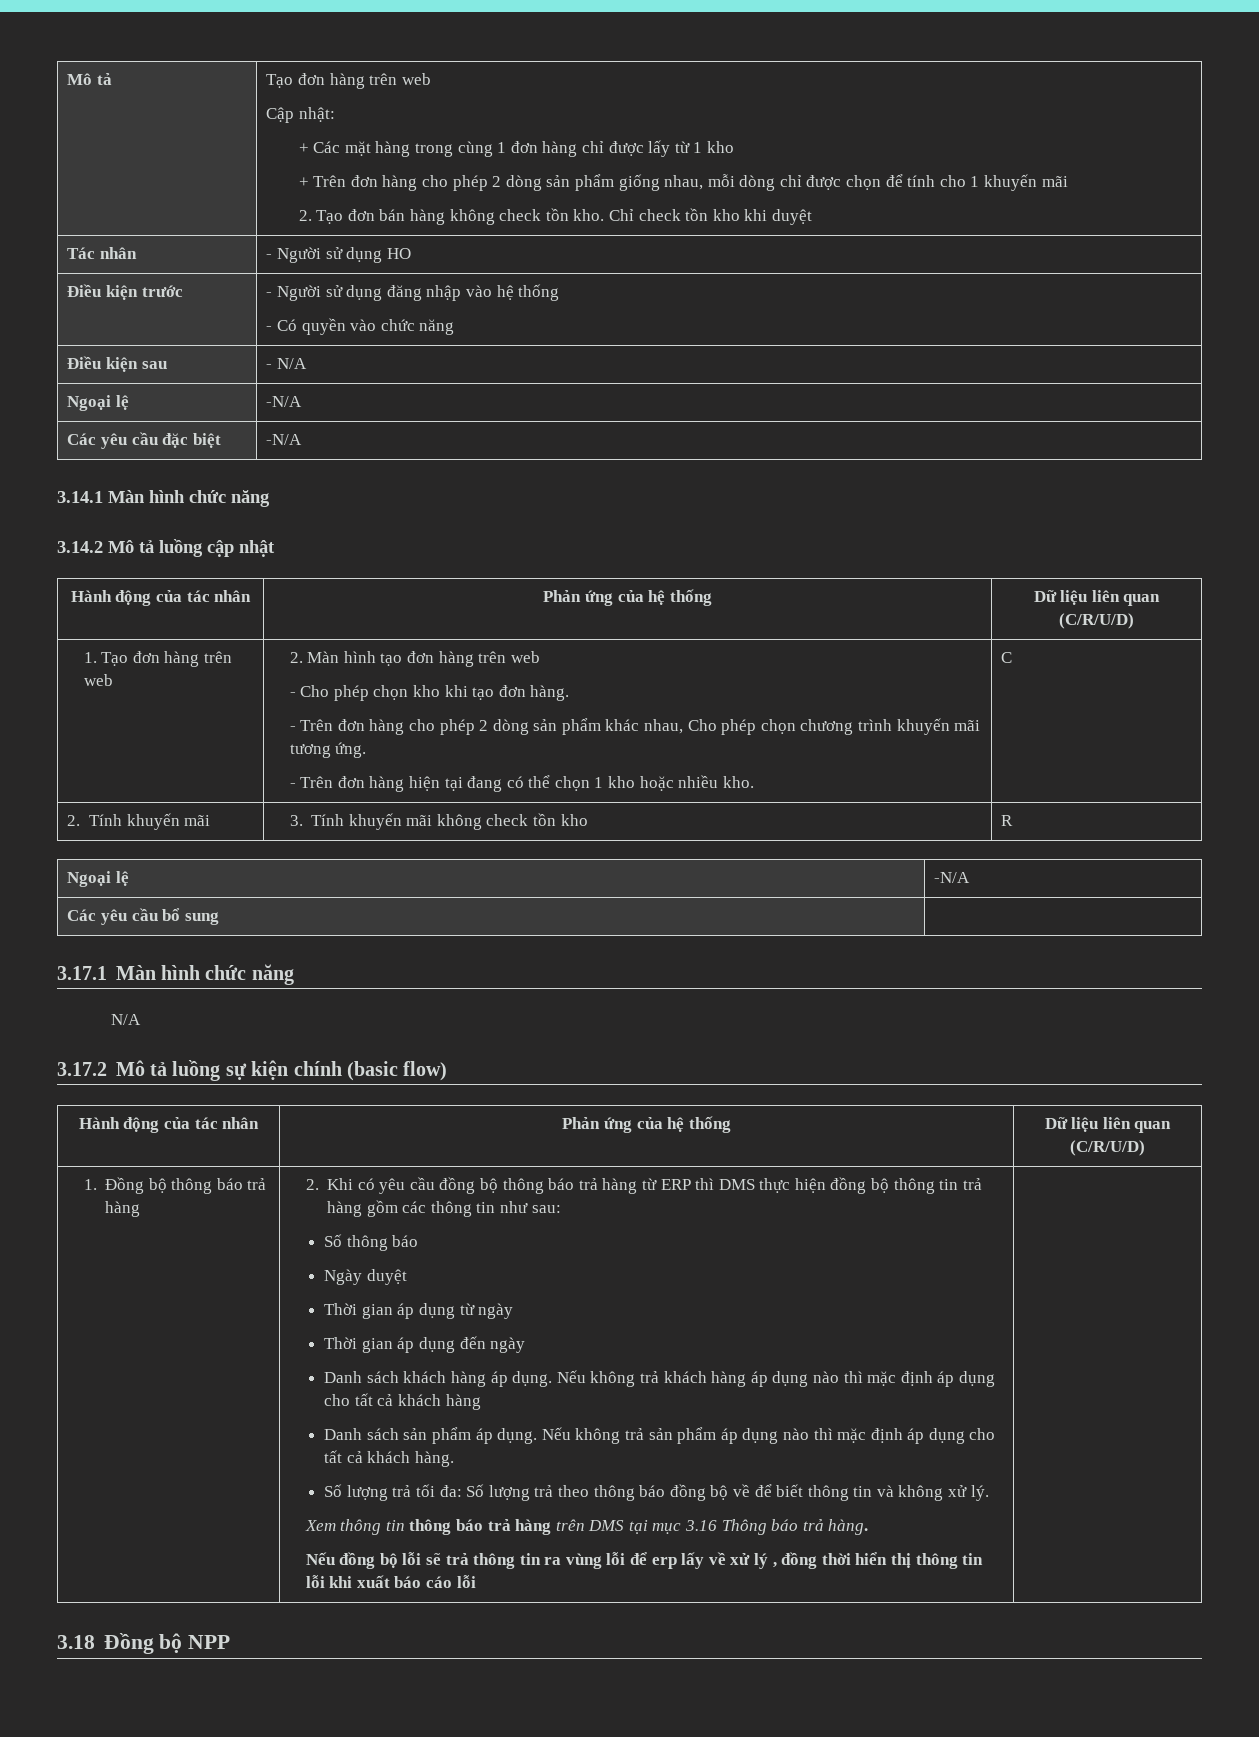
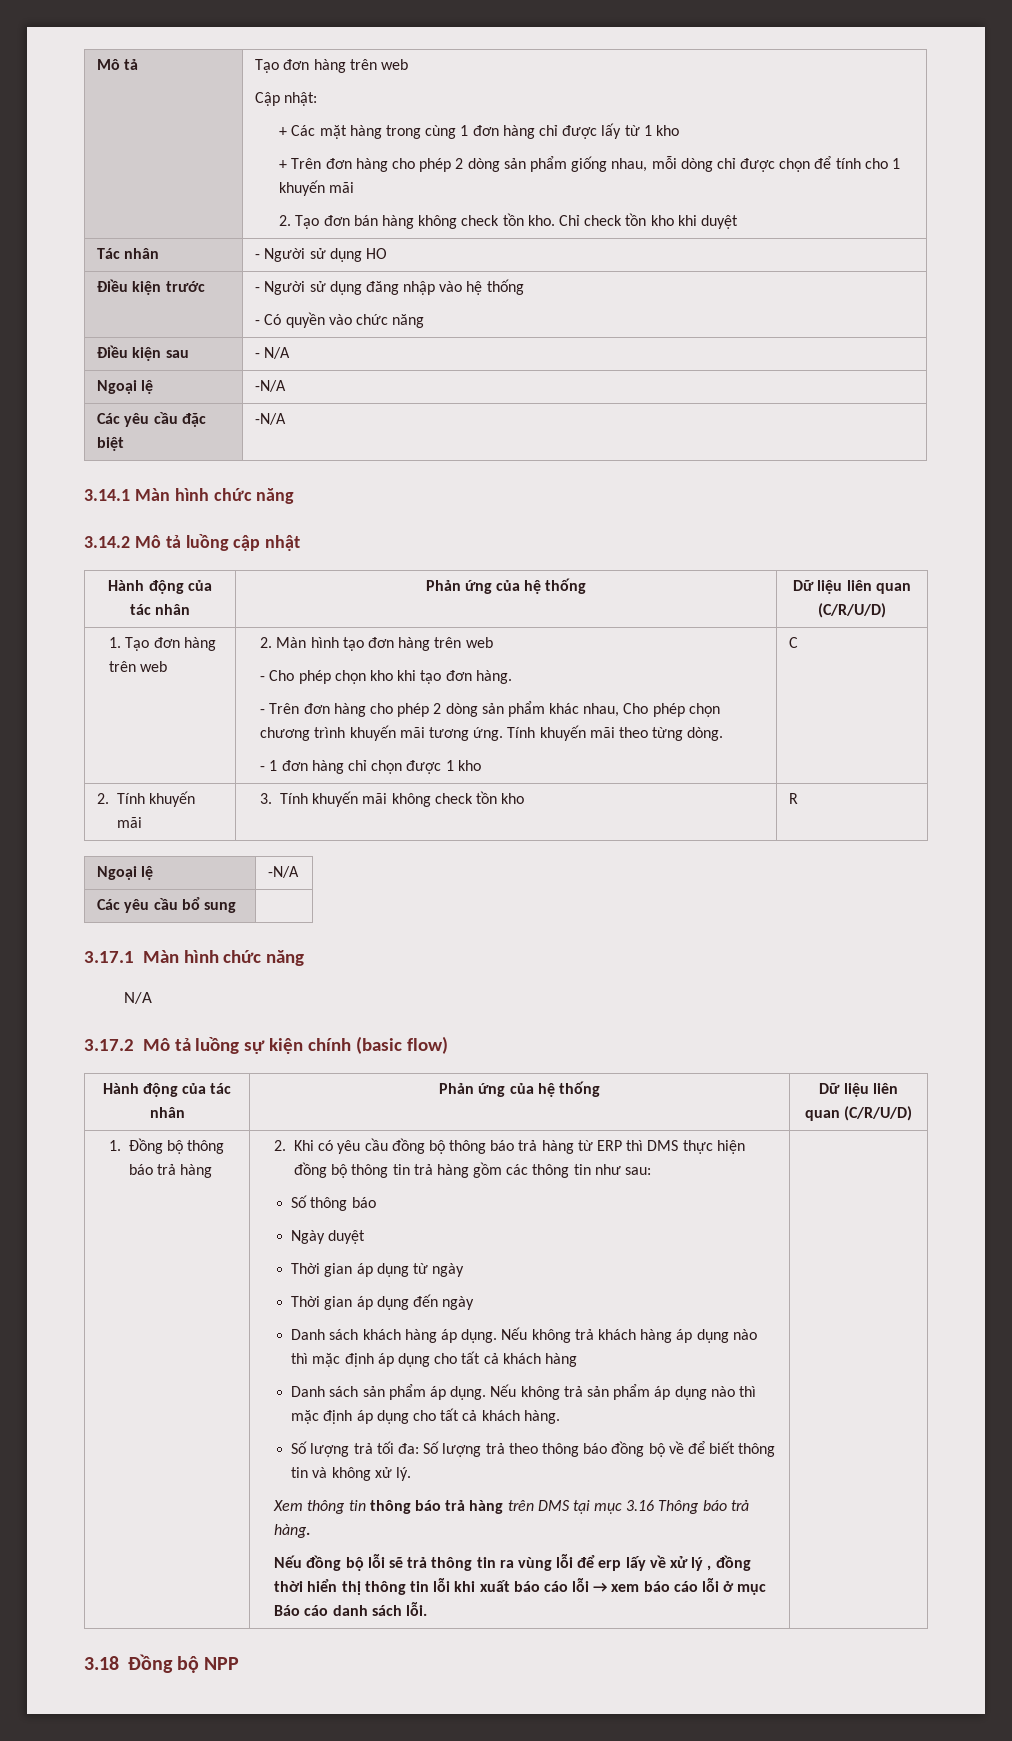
[289,775,754,792] // - Trên đơn hàng hiện tại đang có thể chọn 1 kho hoặc nhiều kho. -> [507,725,724,741] [260,760,481,774] Tính khuyến mãi theo từng dòng. // - 1 đơn hàng chỉ chọn được 1 kho
(476, 1581) none -> [593,1578,767,1595] [274,1602,427,1616] → xem báo cáo lỗi ở mục Báo cáo danh sách lỗi.

